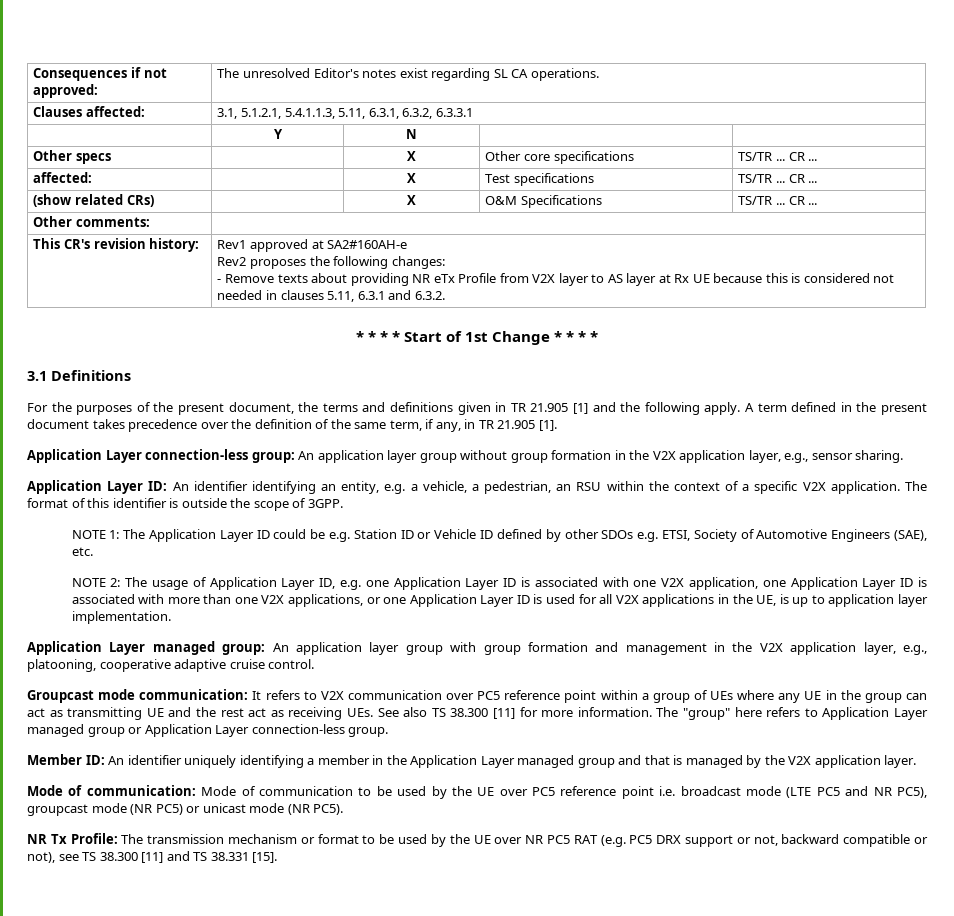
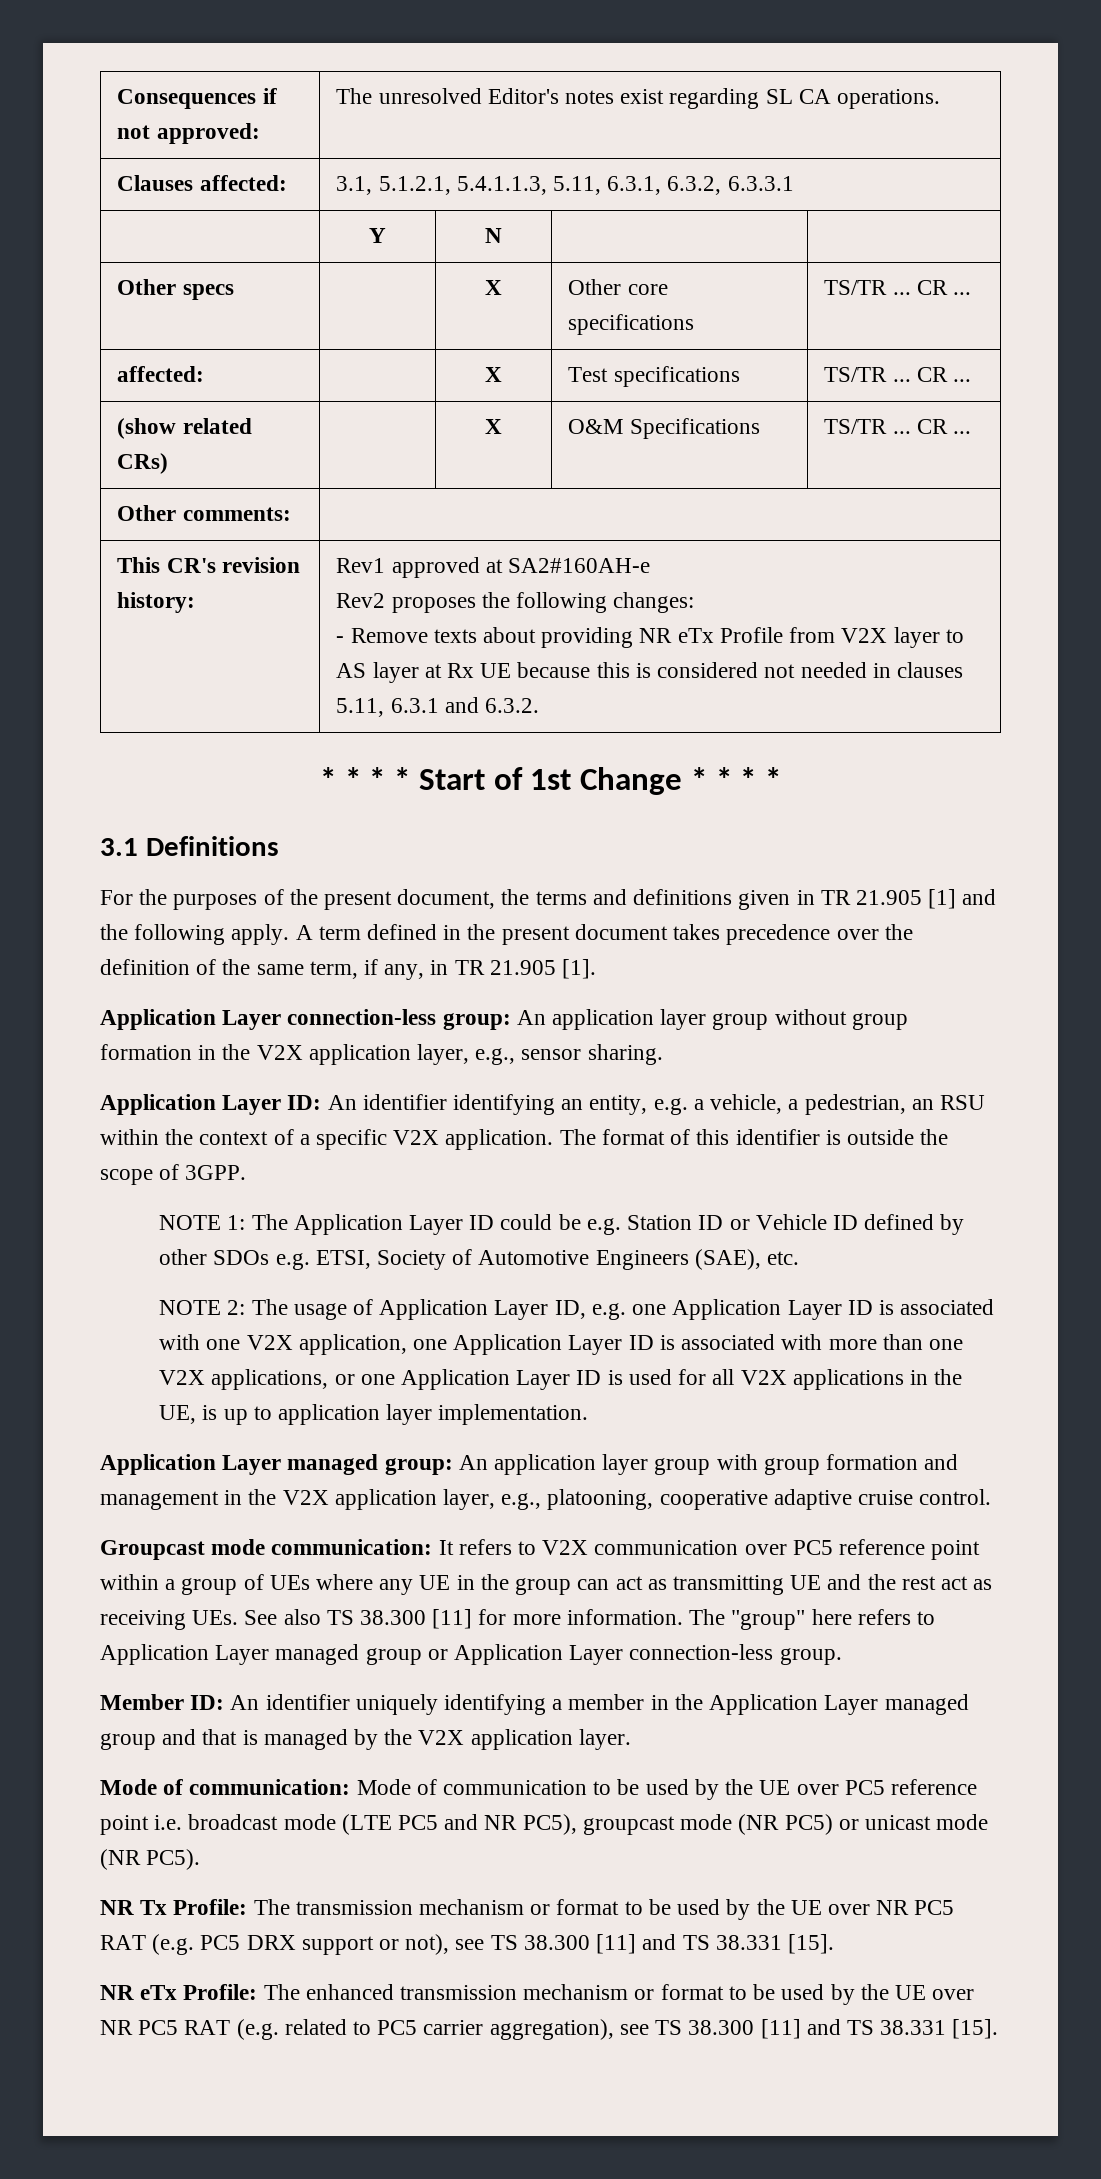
[753,834,928,847] not, backward compatible or -> (400, 1944) none
(278, 857) none -> [100,1984,975,2005] [100,2019,999,2040] // NR eTx Profile: The enhanced transmission mechanism or format to be used by the UE over NR PC5 RAT (e.g. related to PC5 carrier aggregation), see TS 38.300 [11] and TS 38.331 [15].

